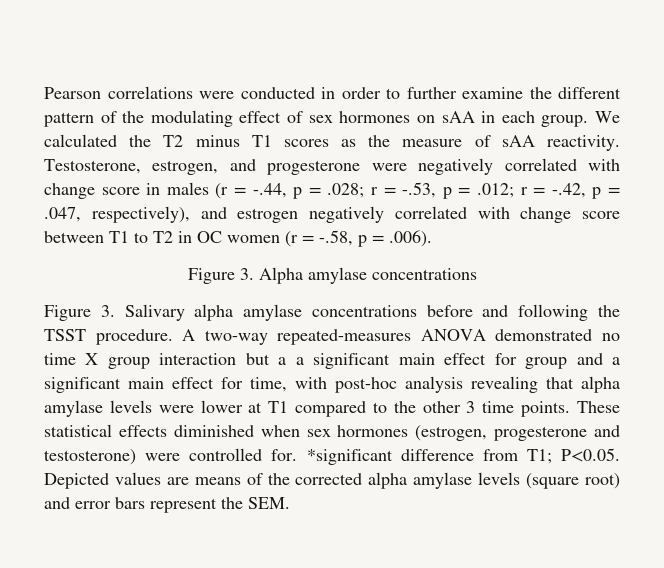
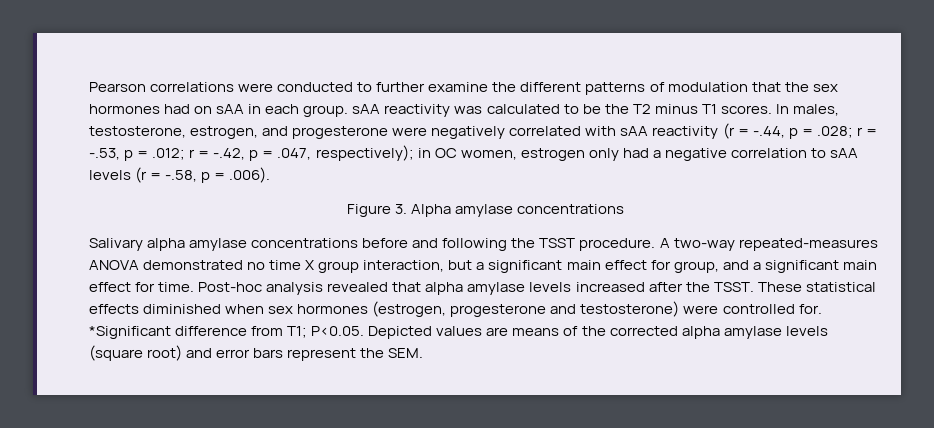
[321,87,381,99] in order -> (354, 87) none
[44,110,411,127] pattern of the modulating effect of sex hormones -> [585,82,838,95] [89,104,191,114] patterns of modulation that the sex hormones had
[595,111,621,123] [44,134,620,151] [44,159,141,174] We calculated the T2 minus T1 scores as the measure of sAA reactivity. Testosterone, -> [352,104,839,117] [89,126,186,138] sAA reactivity was calculated to be the T2 minus T1 scores. In males, testosterone,
[44,182,209,199] change score in males -> [620,126,719,139] sAA reactivity
[91,206,620,223] [44,231,280,243] respectively), and estrogen negatively correlated with change score between T1 to T2 in OC women -> [315,145,859,161] [89,170,131,180] respectively); in OC women, estrogen only had a negative correlation to sAA levels
[44,305,115,321] Figure 3. -> (625, 209) none
[159,353,237,365] interaction -> [363,260,445,272] interaction,
[295,353,568,369] a significant main effect for group -> [488,260,719,273] significant main effect for group,
[250,376,620,393] [44,400,571,417] time, with post-hoc analysis revealing that alpha amylase levels were lower at T1 compared to the other 3 time points. -> [158,282,754,295] time. Post-hoc analysis revealed that alpha amylase levels increased after the TSST.
[306,449,393,465] *significant -> [89,326,171,339] *Significant

